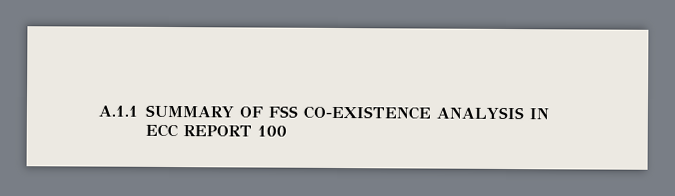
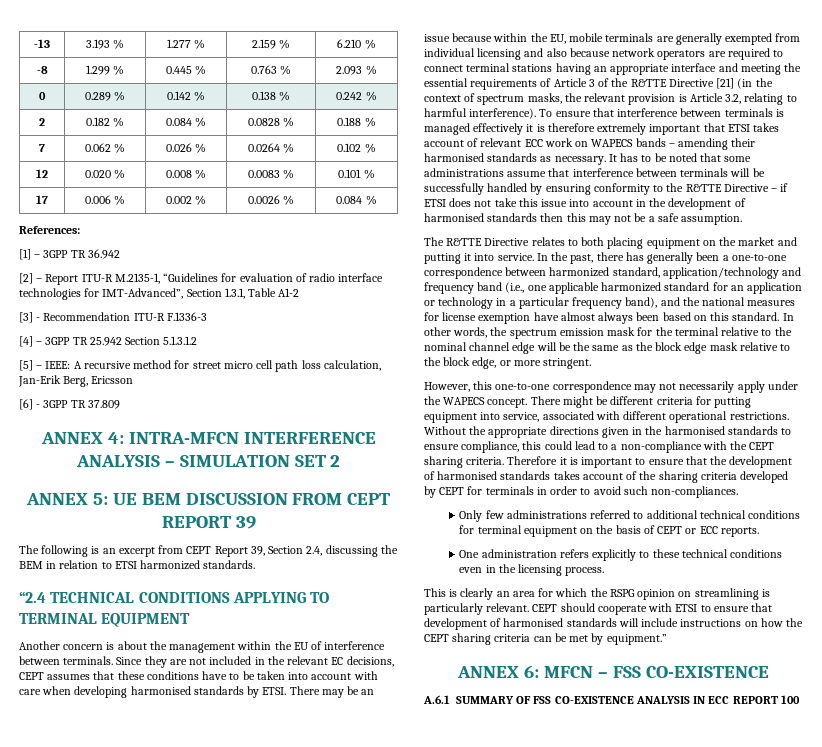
[98,105,138,117] A.1.1 -> [34,39,50,48] [85,39,125,49] [166,39,206,49] [251,39,291,49] [337,39,376,49] [36,66,48,74] [85,65,125,75] [165,65,207,75] [250,65,292,75] [336,65,377,75] [39,92,46,100] [84,91,126,101] [166,91,206,101] [251,91,291,101] [336,91,377,101] [39,118,45,126] [85,117,125,127] [165,117,207,127] [247,117,295,127] [337,117,376,127] [39,144,45,152] [84,143,126,153] [165,143,207,153] [247,143,295,153] [337,143,376,153] [36,169,48,178] [84,169,126,179] [165,169,207,179] [247,169,295,179] [338,169,375,179] [36,195,48,204] [84,195,126,205] [165,195,207,205] [247,195,295,205] [336,195,377,205] [19,226,80,234] [19,249,120,260] [19,273,384,285] [19,288,300,300] [19,312,207,323] [19,336,198,347] [19,360,381,372] [18,375,134,387] [19,399,120,410] [40,432,376,444] [75,455,341,467] [25,493,391,505] [161,516,256,529] [19,545,398,557] [19,560,256,570] [19,591,330,603] [19,613,191,627] [19,641,386,653] [19,656,394,668] [19,671,378,680] [19,686,375,698] [424,33,801,45] [424,48,784,60] [424,63,802,75] [424,78,773,90] [424,93,797,105] [424,108,784,119] [424,123,780,135] [424,138,756,150] [424,153,752,165] [424,168,765,177] [424,183,789,195] [424,198,746,210] [424,213,743,225] [424,237,797,249] [424,252,787,264] [424,267,802,279] [424,282,803,294] [424,297,796,309] [424,312,794,324] [424,327,792,339] [424,342,791,354] [424,357,592,369] [424,381,798,393] [424,396,752,408] [424,411,789,423] [424,426,792,438] [424,441,775,453] [424,456,793,468] [424,471,789,483] [424,486,739,498] [459,510,801,522] [459,525,759,537] [459,549,783,561] [459,564,605,576] [424,588,770,600] [424,603,773,615] [424,618,804,630] [424,633,667,645] [457,665,769,678] [423,695,450,704] -13 | 3.193 % | 1.277 % | 2.159 % | 6.210 % // -8 | 1.299 % | 0.445 % | 0.763 % | 2.093 % // 0 | 0.289 % | 0.142 % | 0.138 % | 0.242 % // 2 | 0.182 % | 0.084 % | 0.0828 % | 0.188 % // 7 | 0.062 % | 0.026 % | 0.0264 % | 0.102 % // 12 | 0.020 % | 0.008 % | 0.0083 % | 0.101 % // 17 | 0.006 % | 0.002 % | 0.0026 % | 0.084 % // References: // [1] – 3GPP TR 36.942 // [2] – Report ITU-R M.2135-1, “Guidelines for evaluation of radio interface technologies for IMT-Advanced”, Section 1.3.1, Table A1-2 // [3] - Recommendation ITU-R F.1336-3 // [4] – 3GPP TR 25.942 Section 5.1.3.1.2 // [5] – IEEE: A recursive method for street micro cell path loss calculation, Jan-Erik Berg, Ericsson // [6] - 3GPP TR 37.809 // ANNEX 4: INTRA-MFCN INTERFERENCE ANALYSIS – SIMULATION SET 2 // ANNEX 5: UE BEM DISCUSSION FROM CEPT REPORT 39 // The following is an excerpt from CEPT Report 39, Section 2.4, discussing the BEM in relation to ETSI harmonized standards. // “2.4 TECHNICAL CONDITIONS APPLYING TO TERMINAL EQUIPMENT // Another concern is about the management within the EU of interference between terminals. Since they are not included in the relevant EC decisions, CEPT assumes that these conditions have to be taken into account with care when developing harmonised standards by ETSI. There may be an issue because within the EU, mobile terminals are generally exempted from individual licensing and also because network operators are required to connect terminal stations having an appropriate interface and meeting the essential requirements of Article 3 of the R&TTE Directive [21] (in the context of spectrum masks, the relevant provision is Article 3.2, relating to harmful interference). To ensure that interference between terminals is managed effectively it is therefore extremely important that ETSI takes account of relevant ECC work on WAPECS bands – amending their harmonised standards as necessary. It has to be noted that some administrations assume that interference between terminals will be successfully handled by ensuring conformity to the R&TTE Directive – if ETSI does not take this issue into account in the development of harmonised standards then this may not be a safe assumption. // The R&TTE Directive relates to both placing equipment on the market and putting it into service. In the past, there has generally been a one-to-one correspondence between harmonized standard, application/technology and frequency band (i.e., one applicable harmonized standard for an application or technology in a particular frequency band), and the national measures for license exemption have almost always been based on this standard. In other words, the spectrum emission mask for the terminal relative to the nominal channel edge will be the same as the block edge mask relative to the block edge, or more stringent. // However, this one-to-one correspondence may not necessarily apply under the WAPECS concept. There might be different criteria for putting equipment into service, associated with different operational restrictions. Without the appropriate directions given in the harmonised standards to ensure compliance, this could lead to a non-compliance with the CEPT sharing criteria. Therefore it is important to ensure that the development of harmonised standards takes account of the sharing criteria developed by CEPT for terminals in order to avoid such non-compliances. // Only few administrations referred to additional technical conditions for terminal equipment on the basis of CEPT or ECC reports. // One administration refers explicitly to these technical conditions even in the licensing process. // This is clearly an area for which the RSPG opinion on streamlining is particularly relevant. CEPT should cooperate with ETSI to ensure that development of harmonised standards will include instructions on how the CEPT sharing criteria can be met by equipment.” // ANNEX 6: MFCN – FSS CO-EXISTENCE // A.6.1

